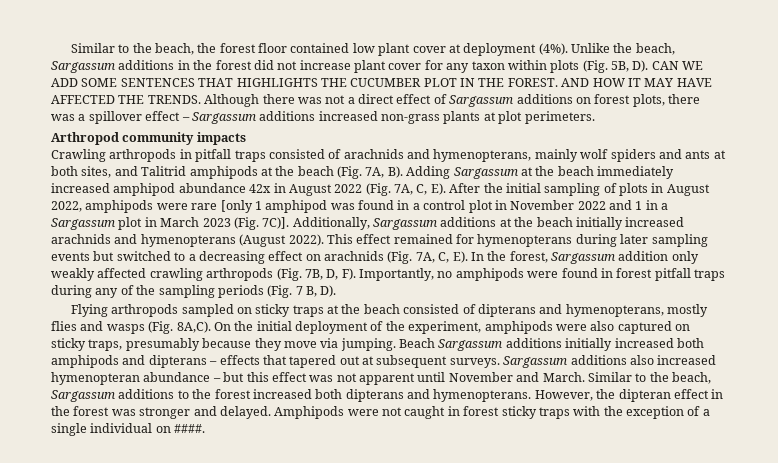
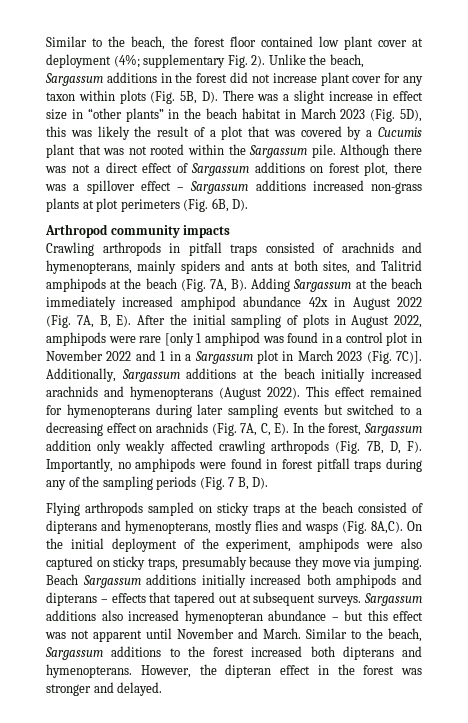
[538,43,568,55] (4%). -> [113,54,266,68] (4%; supplementary Fig. 2).
[651,61,704,70] [51,78,712,87] [51,95,201,104] CAN WE ADD SOME SENTENCES THAT HIGHLIGHTS THE CUCUMBER PLOT IN THE FOREST. AND HOW IT MAY HAVE AFFECTED THE TRENDS. -> [222,90,423,104] [46,108,422,122] [46,126,423,140] [46,144,336,158] There was a slight increase in effect size in “other plants” in the beach habitat in March 2023 (Fig. 5D), this was likely the result of a plot that was covered by a Cucumis plant that was not rooted within the Sargassum pile.
[632,94,665,107] plots, -> [364,162,389,176] plot,
[524,111,595,124] perimeters. -> [120,198,249,212] perimeters (Fig. 6B, D).
[580,149,609,159] wolf -> (177, 267) none
[416,184,428,195] C, -> [99,315,111,328] B,
[274,406,710,419] [51,423,206,436] Amphipods were not caught in forest sticky traps with the exception of a single individual on ####. -> (163, 689) none

